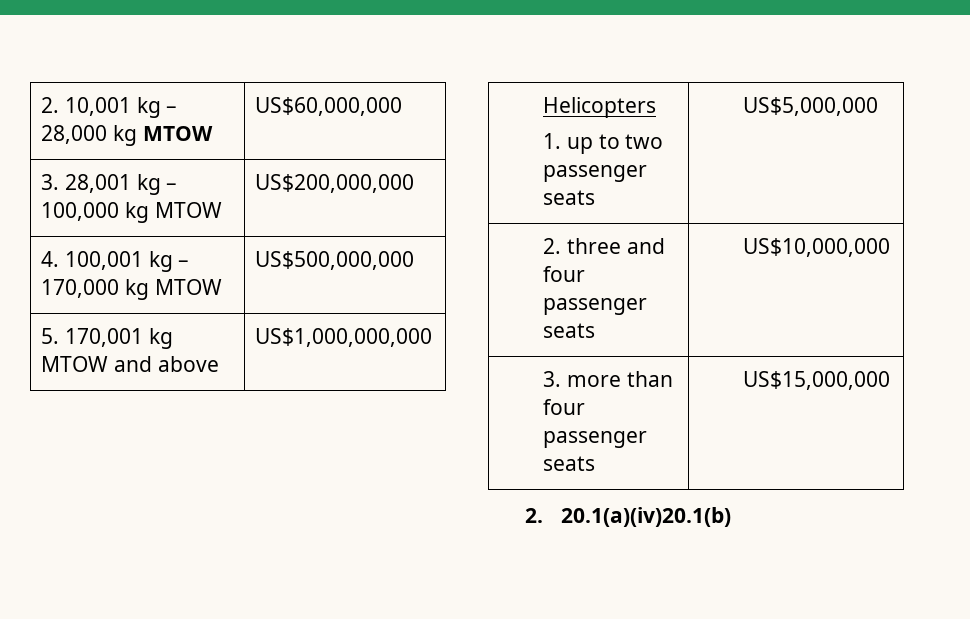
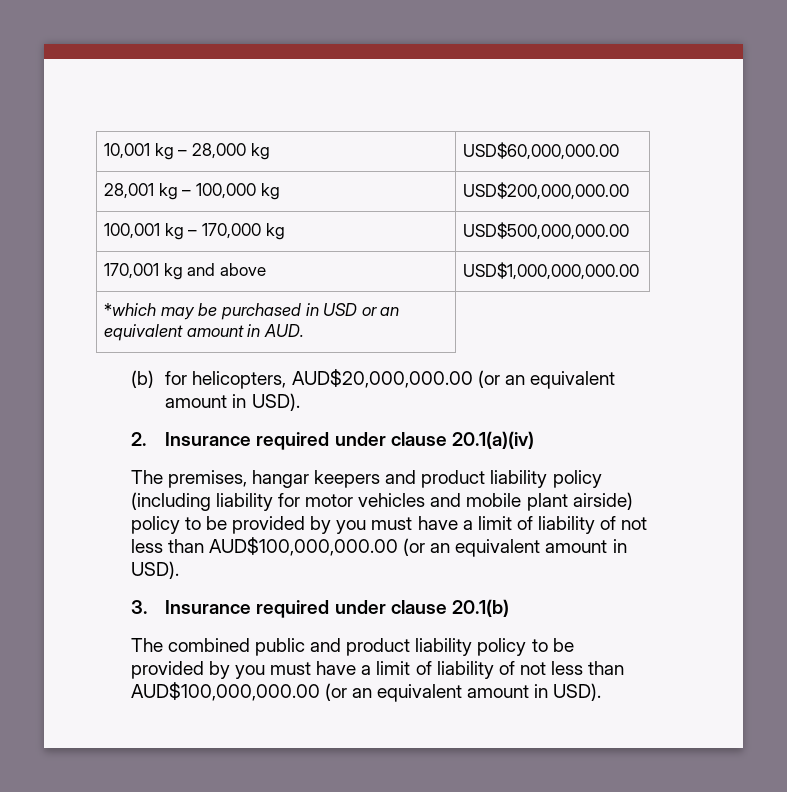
[41,97,60,113] 2. -> (104, 151) none
[142,126,213,141] [255,97,403,116] [41,174,60,190] MTOW | US$60,000,000 // 3. -> [463,142,620,160] | USD$60,000,000.00 //
[154,202,222,218] [255,174,415,193] [41,251,60,267] MTOW | US$200,000,000 // 4. -> [463,182,630,200] | USD$200,000,000.00 //
[154,279,222,295] [255,251,415,270] [41,328,60,344] MTOW | US$500,000,000 // 5. -> [463,222,630,240] | USD$500,000,000.00 //
[41,356,109,372] MTOW -> (183, 271) none
[255,328,433,347] [543,97,657,118] [543,133,664,154] [543,165,648,182] [543,190,596,205] [743,97,879,116] [543,238,665,254] [543,266,586,282] [543,298,648,315] [543,323,596,338] [743,238,891,257] [543,371,673,387] [543,399,586,415] [543,431,648,448] [543,456,596,471] [743,371,891,390] [524,507,732,527] US$1,000,000,000 // Helicopters // 1. up to two passenger seats | US$5,000,000 // 2. three and four passenger seats | US$10,000,000 // 3. more than four passenger seats | US$15,000,000 // 2. 20.1(a)(iv)20.1(b) -> [463,262,640,280] [104,303,400,320] [104,324,305,341] [130,369,615,389] [165,393,300,411] [130,431,534,450] [130,470,602,488] [130,492,633,511] [130,516,648,534] [130,537,627,557] [130,561,179,579] [130,599,509,618] [130,638,574,656] [130,661,625,679] [130,682,602,702] USD$1,000,000,000.00 // *which may be purchased in USD or an equivalent amount in AUD. // (b) for helicopters, AUD$20,000,000.00 (or an equivalent amount in USD). // 2. Insurance required under clause 20.1(a)(iv) // The premises, hangar keepers and product liability policy (including liability for motor vehicles and mobile plant airside) policy to be provided by you must have a limit of liability of not less than AUD$100,000,000.00 (or an equivalent amount in USD). // 3. Insurance required under clause 20.1(b) // The combined public and product liability policy to be provided by you must have a limit of liability of not less than AUD$100,000,000.00 (or an equivalent amount in USD).

